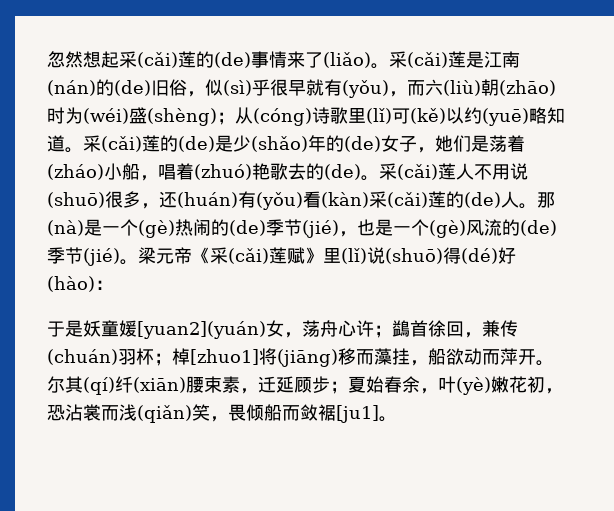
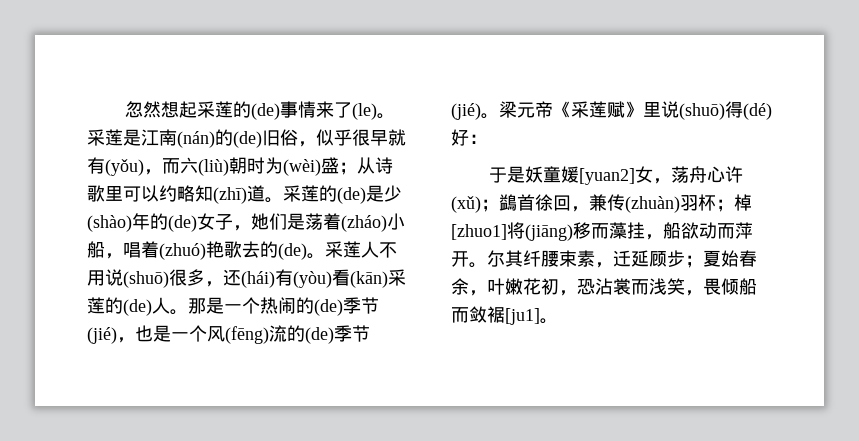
[137,52,178,68] (cǎi) -> (216, 109) none
[323,51,448,69] (liǎo)。采(cǎi) -> [352,103,396,120] [87,129,105,146] (le)。采
[223,80,252,96] (sì) -> (334, 137) none
[499,80,556,96] [47,107,565,126] [47,135,142,153] (zhāo)时为(wéi)盛(shèng)；从(cóng)诗歌里(lǐ)可(kě)以约(yuē)略知道。采(cǎi) -> [247,157,393,176] [87,185,301,204] 时为(wèi)盛；从诗歌里可以约略知(zhī)道。采
[251,136,308,152] (shǎo) -> [87,215,132,232] (shào)
[397,164,438,180] (cǎi) -> (343, 249) none
[177,191,555,210] [47,219,175,238] (huán)有(yǒu)看(kàn)采(cǎi)莲的(de)人。那(nà)是一个(gè) -> [241,269,406,288] [87,297,260,316] (hái)有(yòu)看(kān)采莲的(de)人。那是一个
[429,220,484,238] (gè)风 -> [207,326,269,344] 风(fēng)
[228,248,269,264] (cǎi) -> (589, 109) none
[341,248,367,264] (lǐ) -> (661, 109) none
[47,276,95,292] (hào) -> (469, 137) none
[137,321,266,339] [yuan2](yuán) -> [579,168,636,185] [yuan2]
(374, 328) none -> [451,196,481,213] (xǔ)
[47,349,118,365] (chuán) -> [625,196,680,213] (zhuàn)
[83,376,186,395] (qí)纤(xiān) -> [523,250,541,267] 纤
[456,377,491,395] (yè) -> (505, 286) none
[137,405,192,423] (qiǎn) -> (667, 286) none

